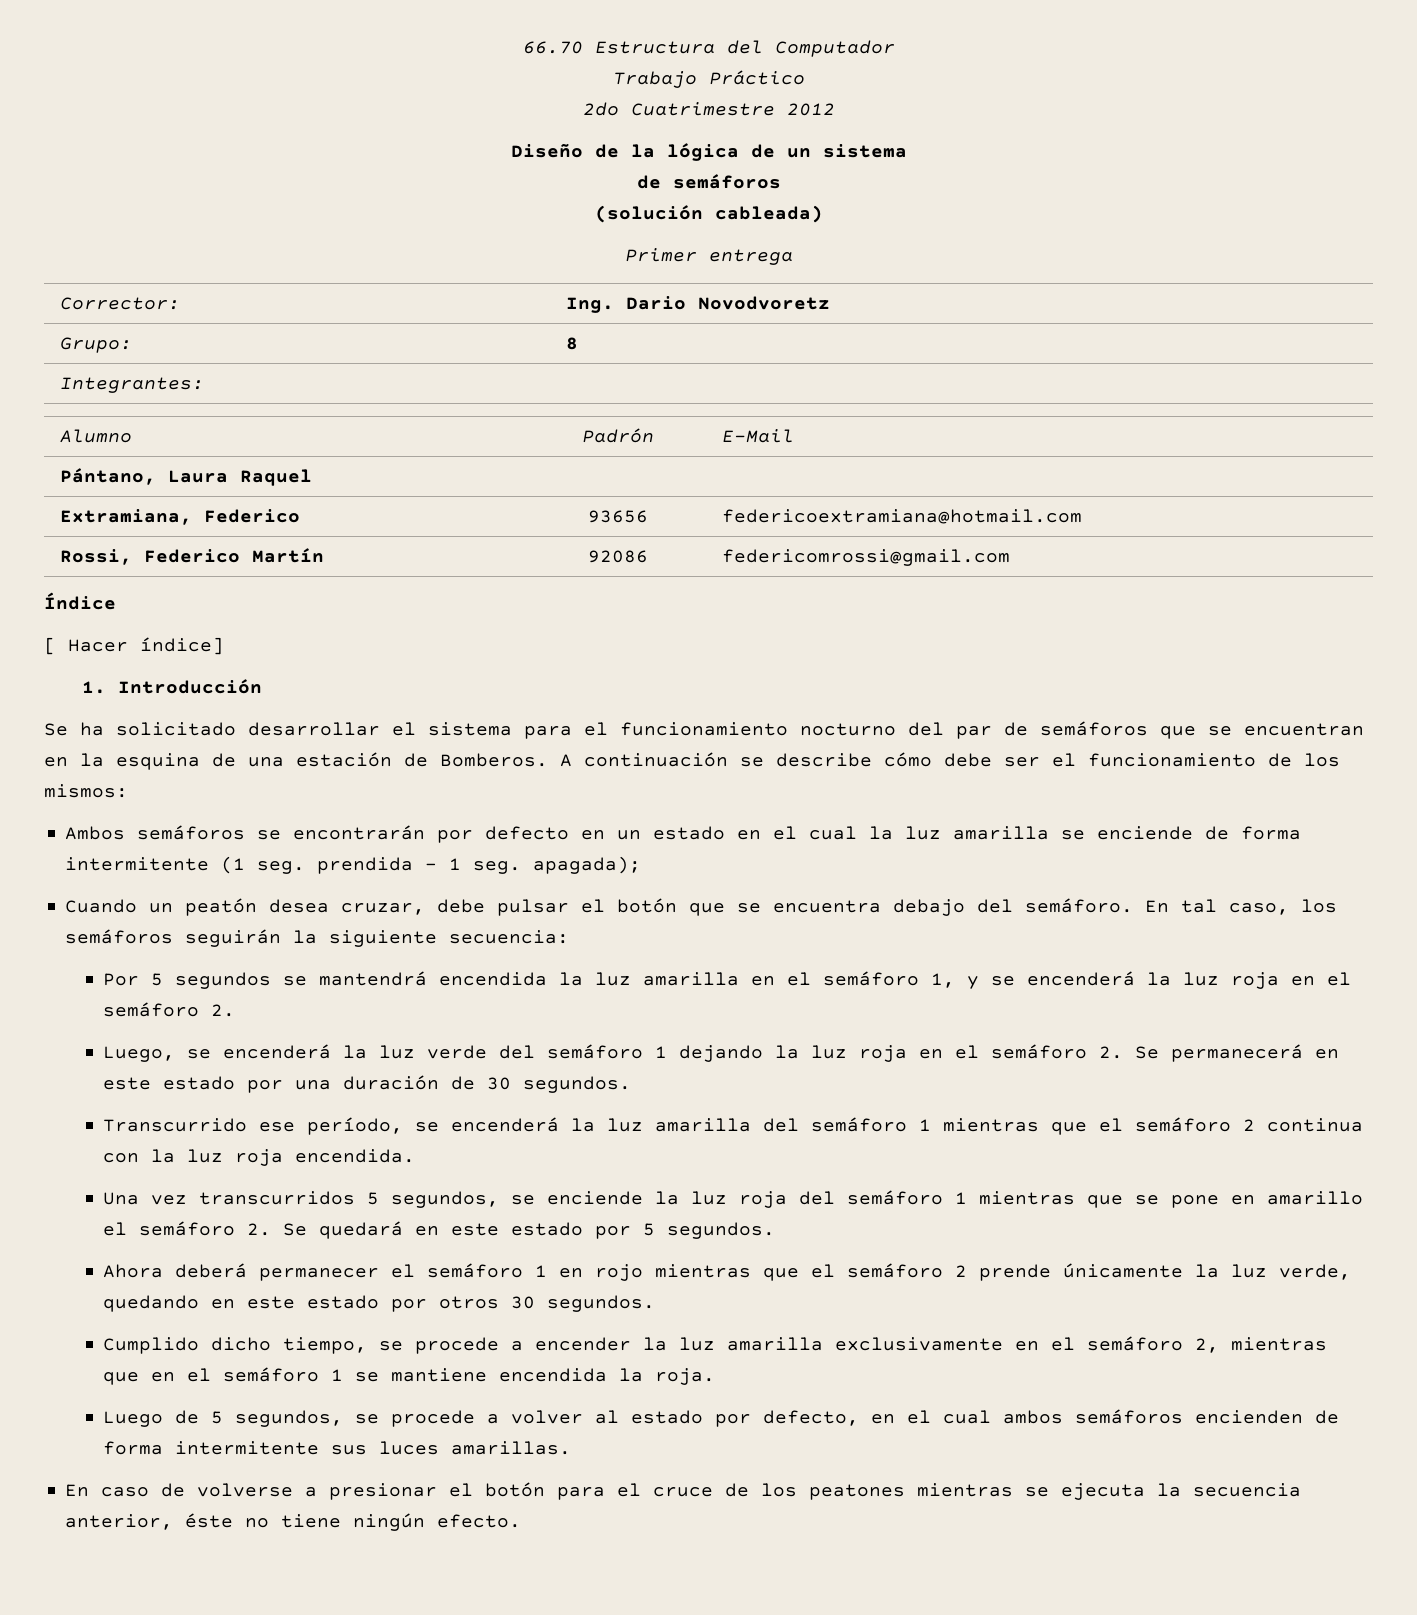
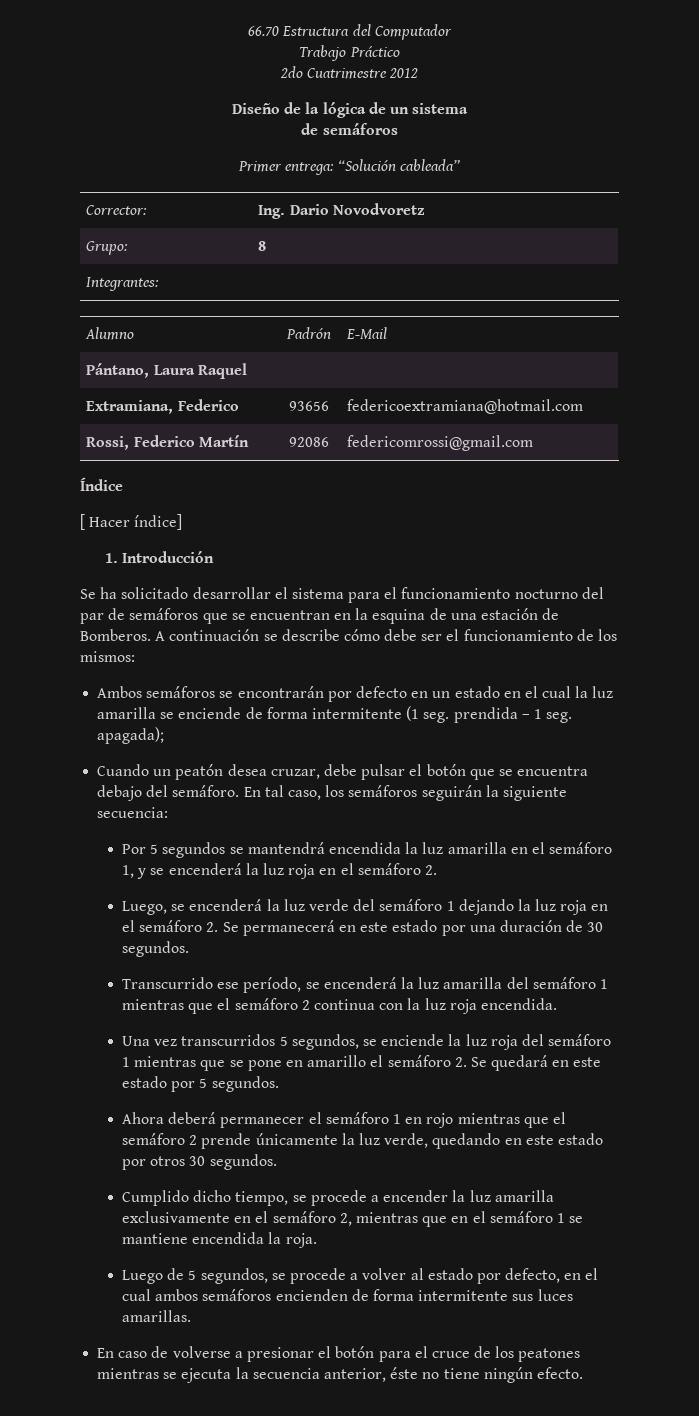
[594,205,823,223] // (solución cableada) -> (398, 129) none
[708,249,793,265] entrega -> [285,159,460,175] entrega: “Solución cableada”

